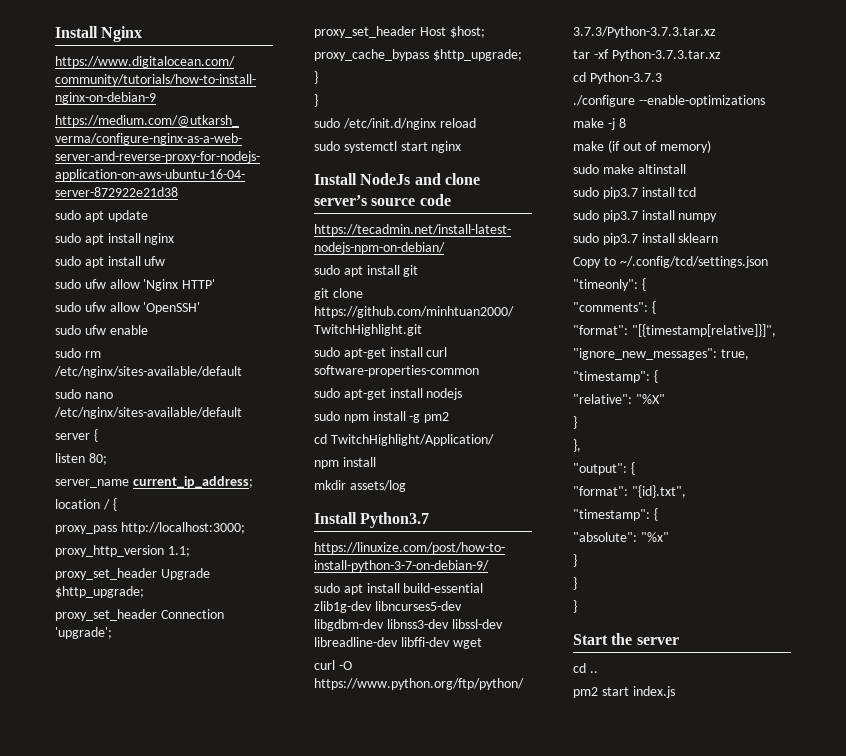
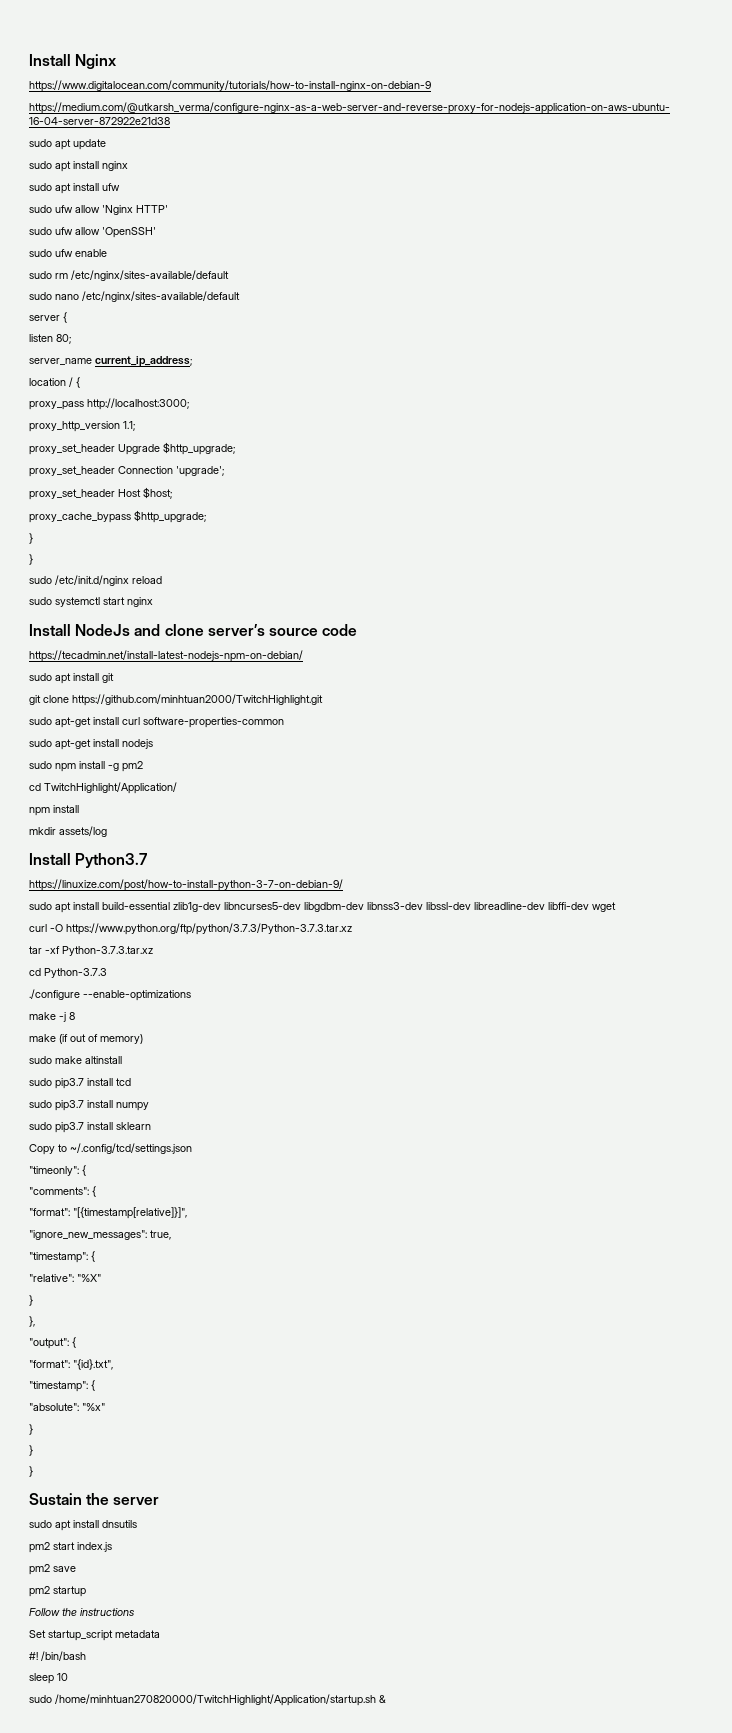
[573,634,608,645] Start -> [29,1493,82,1505] Sustain
[573,663,598,673] cd .. -> [29,1520,137,1531] sudo apt install dnsutils
(675, 692) none -> [29,1564,76,1575] [29,1586,86,1597] [29,1608,134,1616] [29,1630,160,1641] [29,1651,86,1661] [29,1673,68,1684] [29,1694,386,1706] // pm2 save // pm2 startup // Follow the instructions // Set startup_script metadata // #! /bin/bash // sleep 10 // sudo /home/minhtuan270820000/TwitchHighlight/Application/startup.sh &

